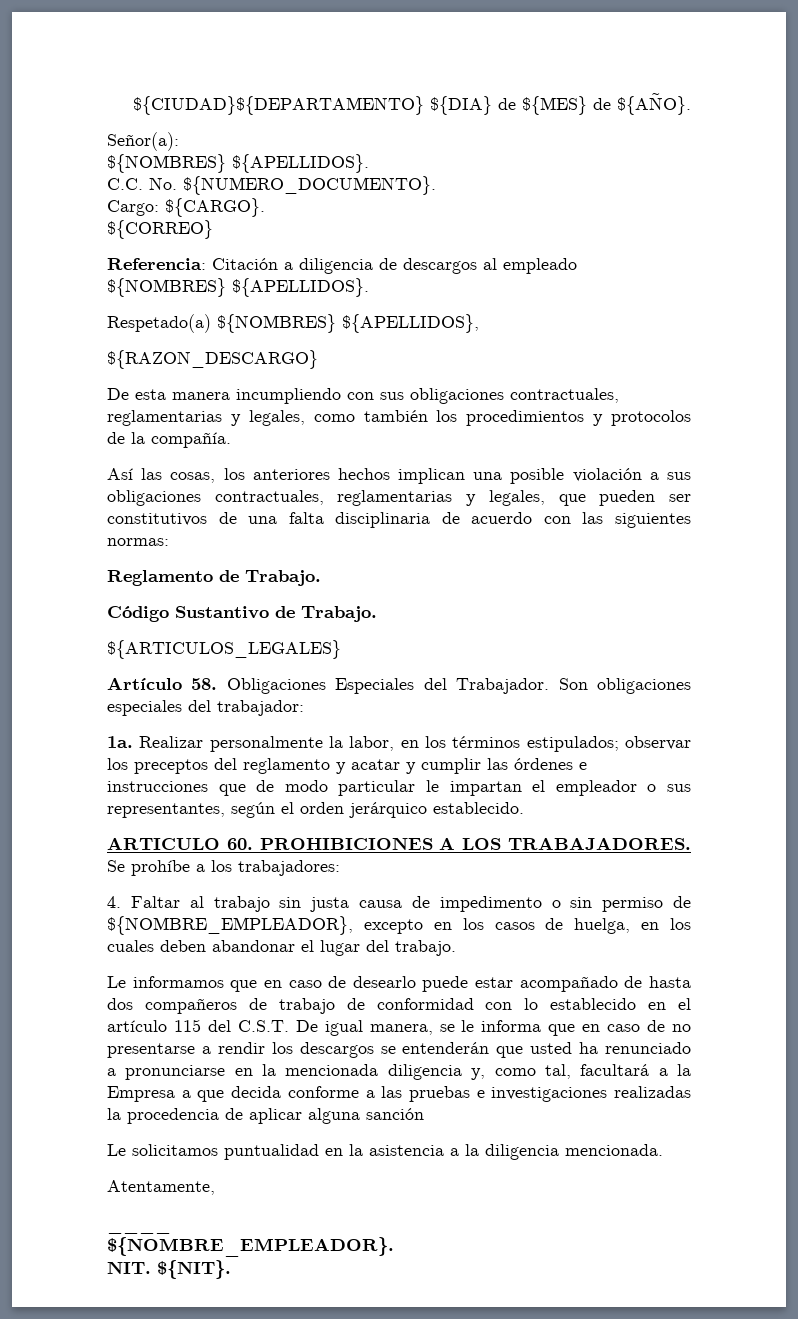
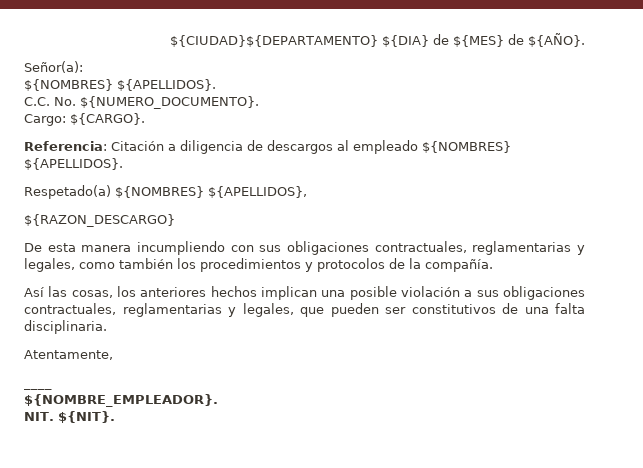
[107,220,213,239] // ${CORREO} -> (145, 119) none
[335,512,691,528] [107,538,169,546] [107,570,321,586] [107,606,377,622] [107,640,341,659] [107,677,691,694] [107,700,304,716] [107,736,691,752] [107,758,587,774] [107,780,692,796] [107,802,524,818] [107,837,691,850] [107,860,340,876] [107,896,691,912] [107,916,691,935] [107,940,456,956] [107,976,691,992] [107,998,691,1014] [107,1019,692,1036] [107,1042,691,1058] [107,1064,692,1080] [107,1086,691,1102] [107,1108,424,1124] [107,1144,663,1160] disciplinaria de acuerdo con las siguientes normas: // Reglamento de Trabajo. // Código Sustantivo de Trabajo. // ${ARTICULOS_LEGALES} // Artículo 58. Obligaciones Especiales del Trabajador. Son obligaciones especiales del trabajador: // 1a. Realizar personalmente la labor, en los términos estipulados; observar los preceptos del reglamento y acatar y cumplir las órdenes e instrucciones que de modo particular le impartan el empleador o sus representantes, según el orden jerárquico establecido. // ARTICULO 60. PROHIBICIONES A LOS TRABAJADORES. Se prohíbe a los trabajadores: // 4. Faltar al trabajo sin justa causa de impedimento o sin permiso de ${NOMBRE_EMPLEADOR}, excepto en los casos de huelga, en los cuales deben abandonar el lugar del trabajo. // Le informamos que en caso de desearlo puede estar acompañado de hasta dos compañeros de trabajo de conformidad con lo establecido en el artículo 115 del C.S.T. De igual manera, se le informa que en caso de no presentarse a rendir los descargos se entenderán que usted ha renunciado a pronunciarse en la mencionada diligencia y, como tal, facultará a la Empresa a que decida conforme a las pruebas e investigaciones realizadas la procedencia de aplicar alguna sanción // Le solicitamos puntualidad en la asistencia a la diligencia mencionada. -> [24,320,107,334] disciplinaria.

